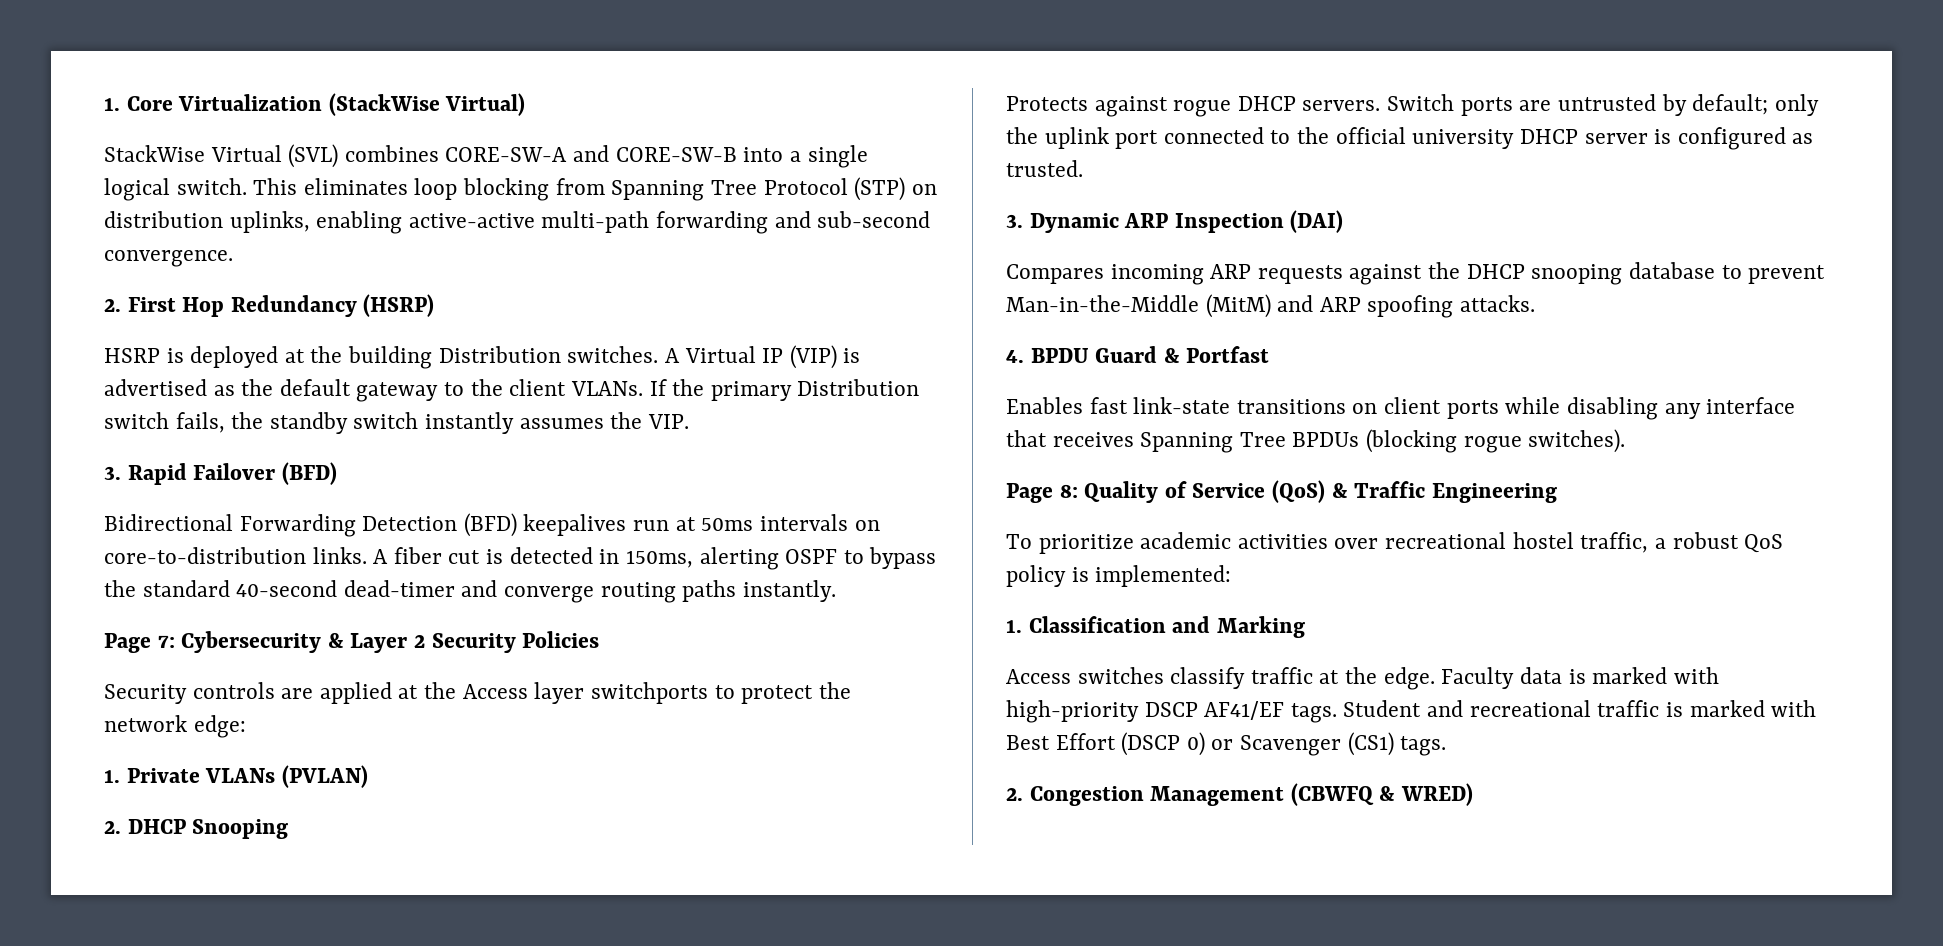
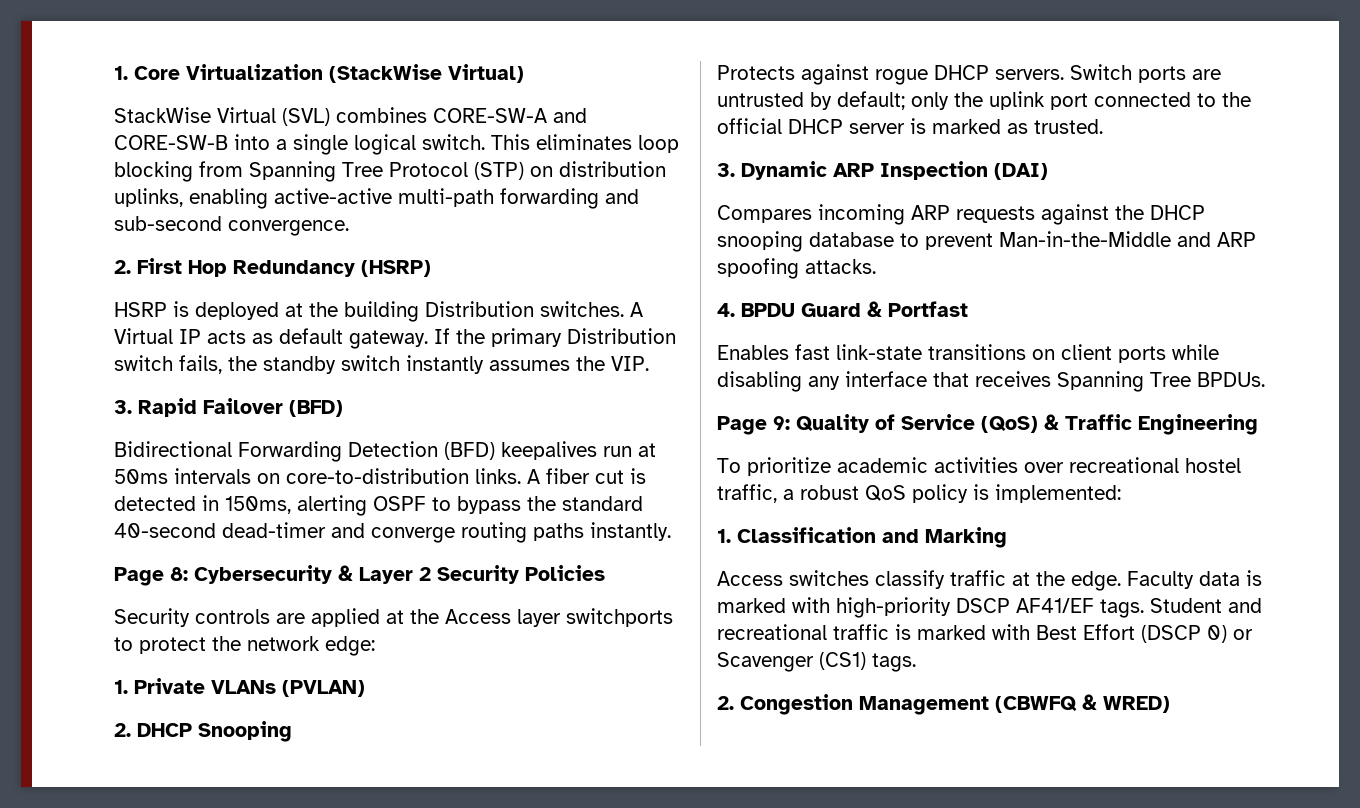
[789,345,861,369] [104,379,643,402] (VIP) is advertised as the default gateway to the client VLANs. -> [207,328,428,349] acts as default gateway.
[157,635,175,648] 7: -> [170,567,188,581] 8:
[1412,129,1515,149] university -> (782, 126) none
[1677,127,1786,150] configured -> [932,119,1001,134] marked
[1205,294,1271,318] (MitM) -> (1171, 239) none
[1292,429,1626,453] [1006,483,1078,503] BPDUs (blocking rogue switches). // Page 8: -> [1197,372,1265,387] [717,416,790,435] BPDUs. // Page 9:

